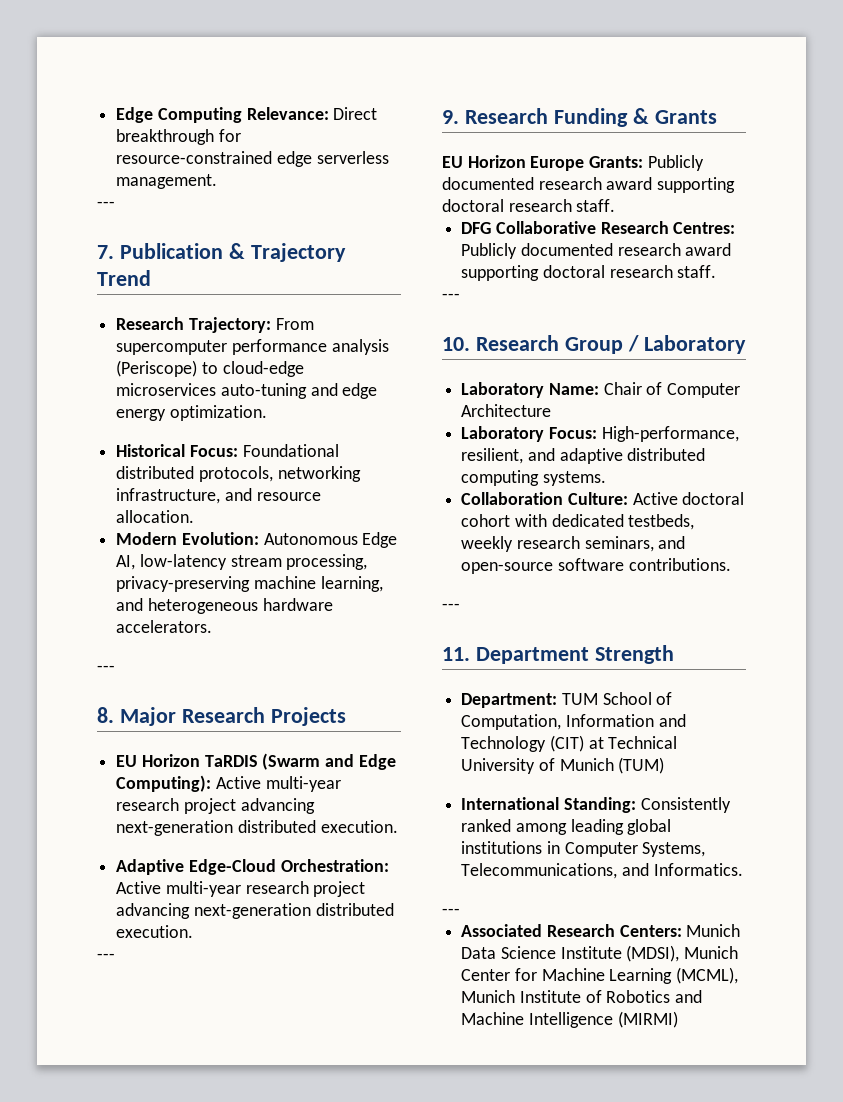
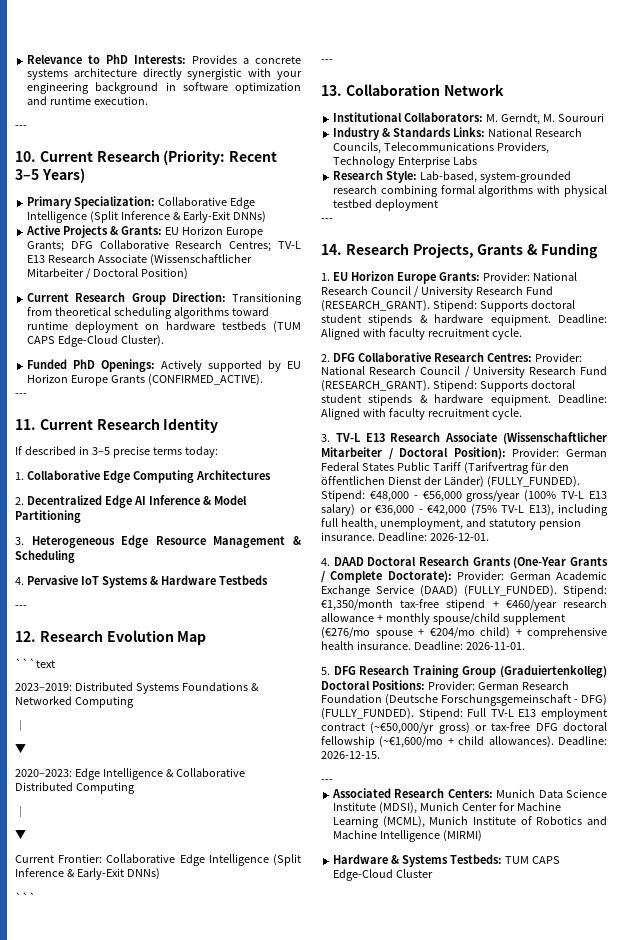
[116,107,378,123] [116,129,241,145] [116,151,389,167] [116,174,218,189] [97,201,115,208] [97,243,346,262] [97,270,151,286] [116,317,314,333] [116,339,389,355] [116,360,304,377] [116,383,378,399] [116,405,267,421] [116,444,339,457] [116,466,361,482] [116,488,321,504] [116,510,195,523] [116,532,398,548] [116,554,368,570] [116,576,383,592] [116,598,333,614] [116,620,213,633] [97,665,115,672] [97,707,346,726] [116,753,396,770] [116,775,341,792] [116,798,315,814] [116,820,398,836] [116,859,389,875] [116,881,366,897] [116,903,394,919] [116,925,194,938] [97,953,115,960] [442,108,548,124] Edge Computing Relevance: Direct breakthrough for resource-constrained edge serverless management. // --- // 7. Publication & Trajectory Trend // Research Trajectory: From supercomputer performance analysis (Periscope) to cloud-edge microservices auto-tuning and edge energy optimization. // Historical Focus: Foundational distributed protocols, networking infrastructure, and resource allocation. // Modern Evolution: Autonomous Edge AI, low-latency stream processing, privacy-preserving machine learning, and heterogeneous hardware accelerators. // --- // 8. Major Research Projects // EU Horizon TaRDIS (Swarm and Edge Computing): Active multi-year research project advancing next-generation distributed execution. // Adaptive Edge-Cloud Orchestration: Active multi-year research project advancing next-generation distributed execution. // --- // 9. Research -> [27,54,301,64] [27,68,302,80] [27,82,301,94] [27,96,149,105] [15,125,27,129] [15,150,278,165] [15,168,85,183] [27,196,256,209] [27,211,266,223] [26,225,263,238] [27,240,301,252] [27,254,253,266] [27,268,189,280] [27,292,302,305] [27,307,269,319] [27,321,301,333] [27,335,165,347] [27,359,301,372] [27,374,264,386] [15,393,27,397] [15,418,219,433] [15,446,218,458] [15,470,271,483] [15,495,247,508] [15,510,81,523] [15,535,301,548] [15,550,75,563] [15,575,268,588] [15,605,27,609] [15,630,207,645] [15,658,55,668] [15,682,259,694] [15,696,134,708] [15,720,26,732] [15,744,26,753] [15,768,245,780] [15,782,135,794] [15,806,26,818] [15,830,26,839] [15,854,301,866] [15,868,160,880] [15,892,36,902] [321,59,333,63] [321,84,504,96] [333,112,604,125] [333,127,582,140] [333,142,550,154] [333,156,478,168] [333,170,572,183] [333,185,607,197] [333,199,439,211] [321,218,333,222] [321,243,539,258] Relevance to PhD Interests: Provides a concrete systems architecture directly synergistic with your engineering background in software optimization and runtime execution. // --- // 10. Current Research (Priority: Recent 3–5 Years) // Primary Specialization: Collaborative Edge Intelligence (Split Inference & Early-Exit DNNs) // Active Projects & Grants: EU Horizon Europe Grants; DFG Collaborative Research Centres; TV-L E13 Research Associate (Wissenschaftlicher Mitarbeiter / Doctoral Position) // Current Research Group Direction: Transitioning from theoretical scheduling algorithms toward runtime deployment on hardware testbeds (TUM CAPS Edge-Cloud Cluster). // Funded PhD Openings: Actively supported by EU Horizon Europe Grants (CONFIRMED_ACTIVE). // --- // 11. Current Research Identity // If described in 3–5 precise terms today: // 1. Collaborative Edge Computing Architectures // 2. Decentralized Edge AI Inference & Model Partitioning // 3. Heterogeneous Edge Resource Management & Scheduling // 4. Pervasive IoT Systems & Hardware Testbeds // --- // 12. Research Evolution Map // ```text // 2023–2019: Distributed Systems Foundations & Networked Computing // │ // ▼ // 2020–2023: Edge Intelligence & Collaborative Distributed Computing // │ // ▼ // Current Frontier: Collaborative Edge Intelligence (Split Inference & Early-Exit DNNs) // ``` // --- // 13. Collaboration Network // Institutional Collaborators: M. Gerndt, M. Sourouri // Industry & Standards Links: National Research Councils, Telecommunications Providers, Technology Enterprise Labs // Research Style: Lab-based, system-grounded research combining formal algorithms with physical testbed deployment // --- // 14. Research Projects, Grants &
[632,108,717,124] & Grants // -> [321,273,330,281] // 1.
[647,155,704,171] [442,177,736,193] [442,199,616,212] [461,221,736,234] [461,243,732,259] [461,265,717,281] [442,293,460,300] [442,335,746,354] [461,382,741,398] [461,404,552,417] [461,426,739,442] [461,448,706,464] [461,470,606,486] [461,492,745,505] [461,514,695,530] [461,536,686,552] [461,558,731,574] [442,603,460,610] [442,645,674,664] [461,692,673,708] [461,714,686,730] [461,735,678,752] [461,757,665,774] [461,797,731,813] [461,819,672,835] [461,841,706,857] [461,863,743,879] Publicly documented research award supporting doctoral research staff. // DFG Collaborative Research Centres: Publicly documented research award supporting doctoral research staff. // --- // 10. Research Group / Laboratory // Laboratory Name: Chair of Computer Architecture // Laboratory Focus: High-performance, resilient, and adaptive distributed computing systems. // Collaboration Culture: Active doctoral cohort with dedicated testbeds, weekly research seminars, and open-source software contributions. // --- // 11. Department Strength // Department: TUM School of Computation, Information and Technology (CIT) at Technical University of Munich (TUM) // International Standing: Consistently ranked among leading global institutions in Computer Systems, Telecommunications, and Informatics. -> [482,272,577,281] [321,286,553,298] [321,300,575,312] [321,314,607,326] [321,328,522,340] [321,352,582,362] [321,366,607,378] [321,380,575,392] [321,394,607,406] [321,408,522,420] [321,432,607,445] [321,447,607,460] [321,462,569,474] [321,476,580,488] [321,490,607,502] [321,504,608,516] [321,518,581,530] [321,532,489,541] [321,556,608,569] [321,571,607,583] [321,585,607,597] [321,599,607,611] [321,613,565,625] [321,627,607,639] [321,641,525,650] [321,665,607,678] [321,680,569,690] [321,694,607,706] [321,708,607,720] [321,722,607,734] [321,736,607,748] [321,751,380,759] Provider: National Research Council / University Research Fund (RESEARCH_GRANT). Stipend: Supports doctoral student stipends & hardware equipment. Deadline: Aligned with faculty recruitment cycle. // 2. DFG Collaborative Research Centres: Provider: National Research Council / University Research Fund (RESEARCH_GRANT). Stipend: Supports doctoral student stipends & hardware equipment. Deadline: Aligned with faculty recruitment cycle. // 3. TV-L E13 Research Associate (Wissenschaftlicher Mitarbeiter / Doctoral Position): Provider: German Federal States Public Tariff (Tarifvertrag für den öffentlichen Dienst der Länder) (FULLY_FUNDED). Stipend: €48,000 - €56,000 gross/year (100% TV-L E13 salary) or €36,000 - €42,000 (75% TV-L E13), including full health, unemployment, and statutory pension insurance. Deadline: 2026-12-01. // 4. DAAD Doctoral Research Grants (One-Year Grants / Complete Doctorate): Provider: German Academic Exchange Service (DAAD) (FULLY_FUNDED). Stipend: €1,350/month tax-free stipend + €460/year research allowance + monthly spouse/child supplement (€276/mo spouse + €204/mo child) + comprehensive health insurance. Deadline: 2026-11-01. // 5. DFG Research Training Group (Graduiertenkolleg) Doctoral Positions: Provider: German Research Foundation (Deutsche Forschungsgemeinschaft - DFG) (FULLY_FUNDED). Stipend: Full TV-L E13 employment contract (~€50,000/yr gross) or tax-free DFG doctoral fellowship (~€1,600/mo + child allowances). Deadline: 2026-12-15.
(678, 1019) none -> [333,854,560,867] [333,869,434,881] // Hardware & Systems Testbeds: TUM CAPS Edge-Cloud Cluster

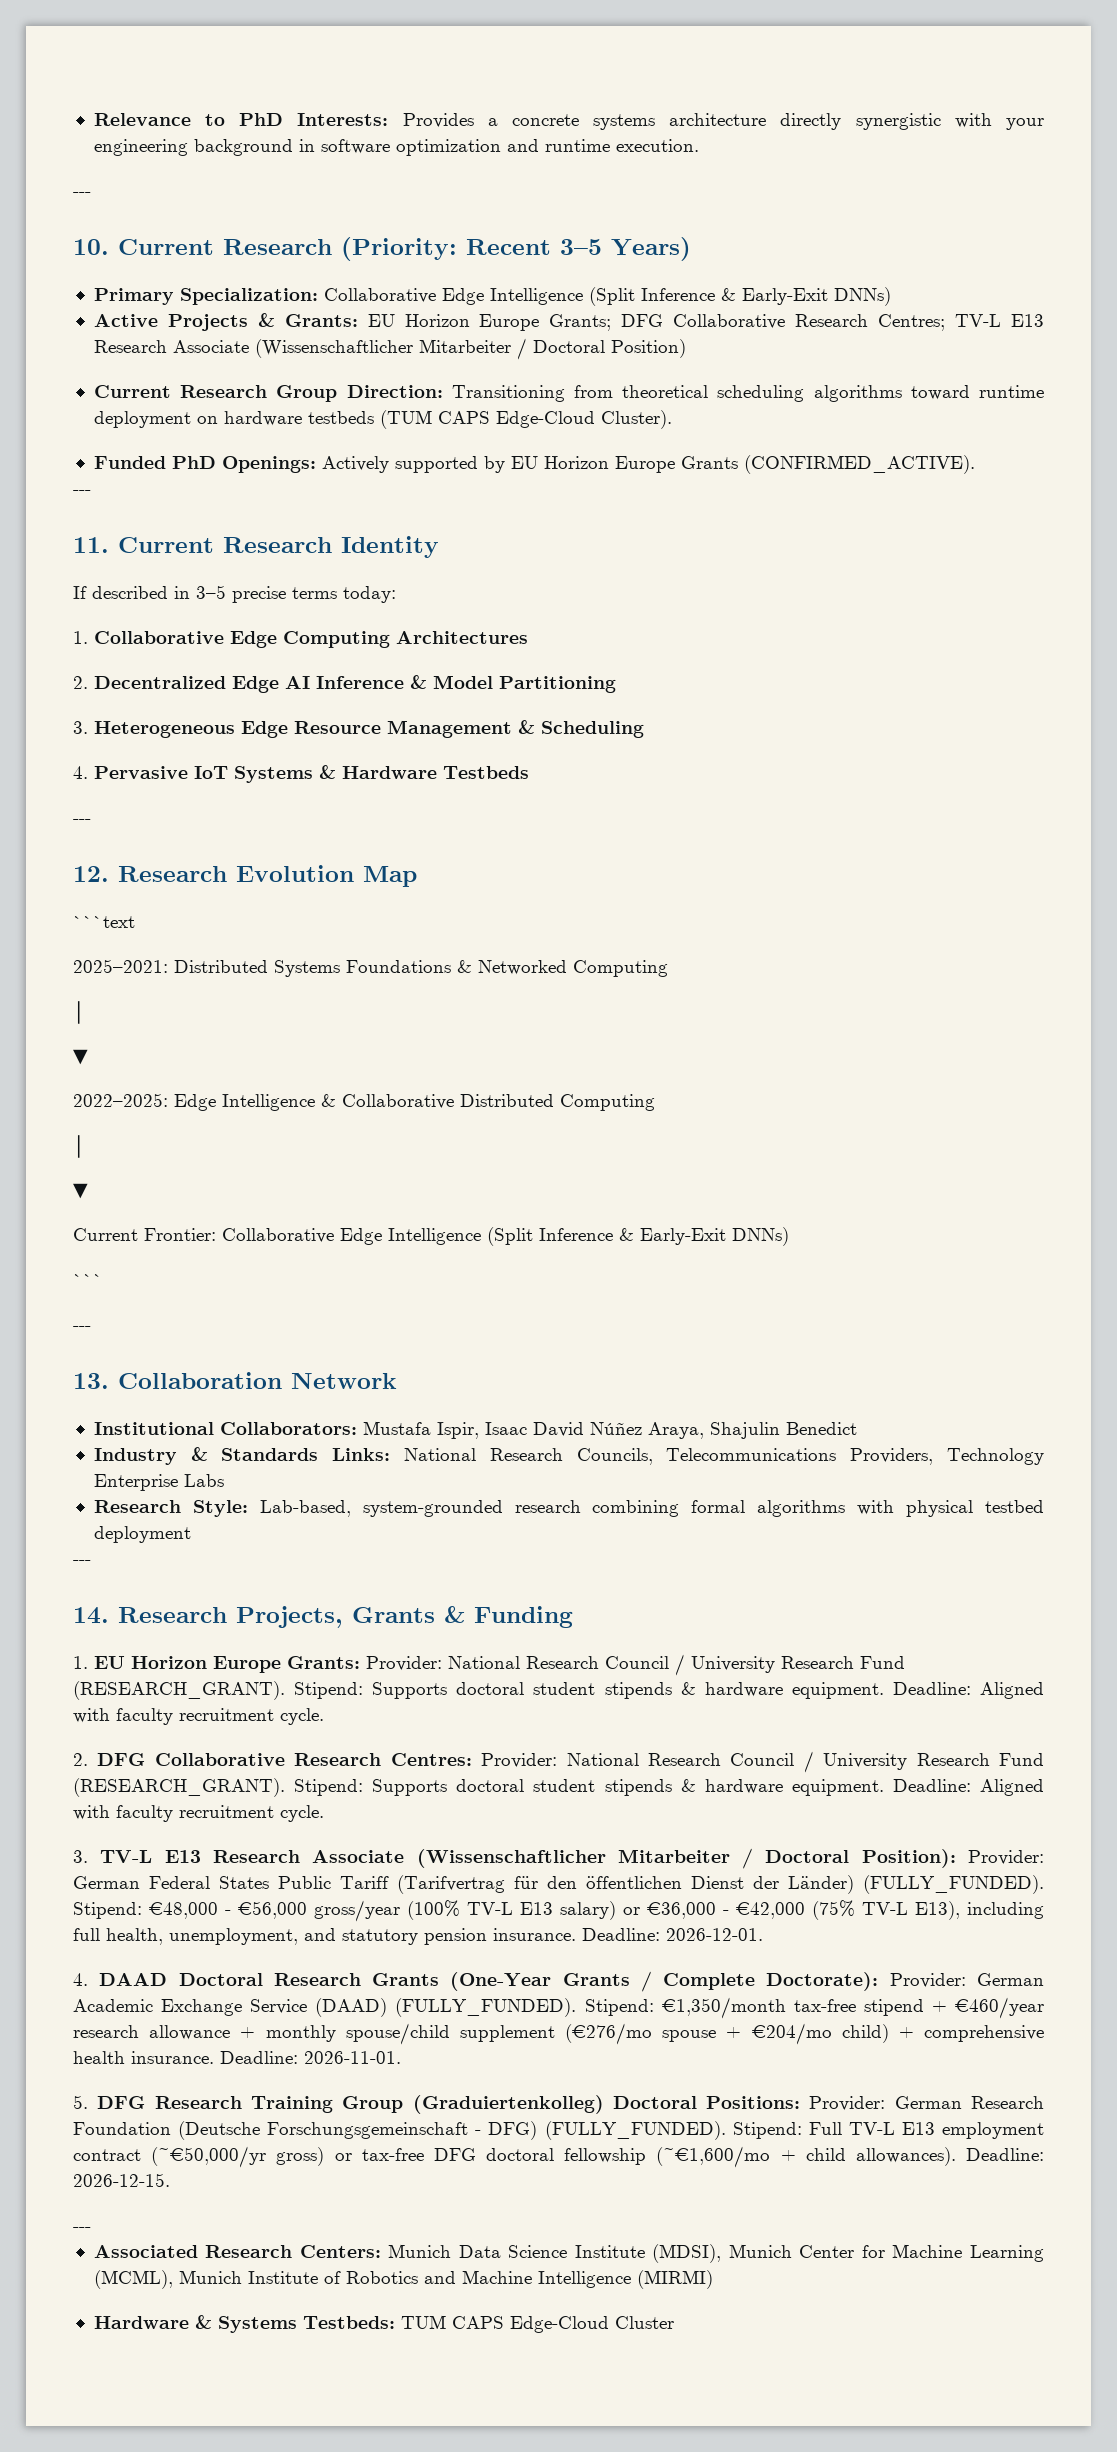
[15,683,72,691] 2023–2019: -> [73,959,168,973] 2025–2021:
[15,769,72,777] 2020–2023: -> [73,1093,168,1107] 2022–2025:
[486,113,604,125] M. Gerndt, M. Sourouri -> [362,1421,857,1439] Mustafa Ispir, Isaac David Núñez Araya, Shajulin Benedict

